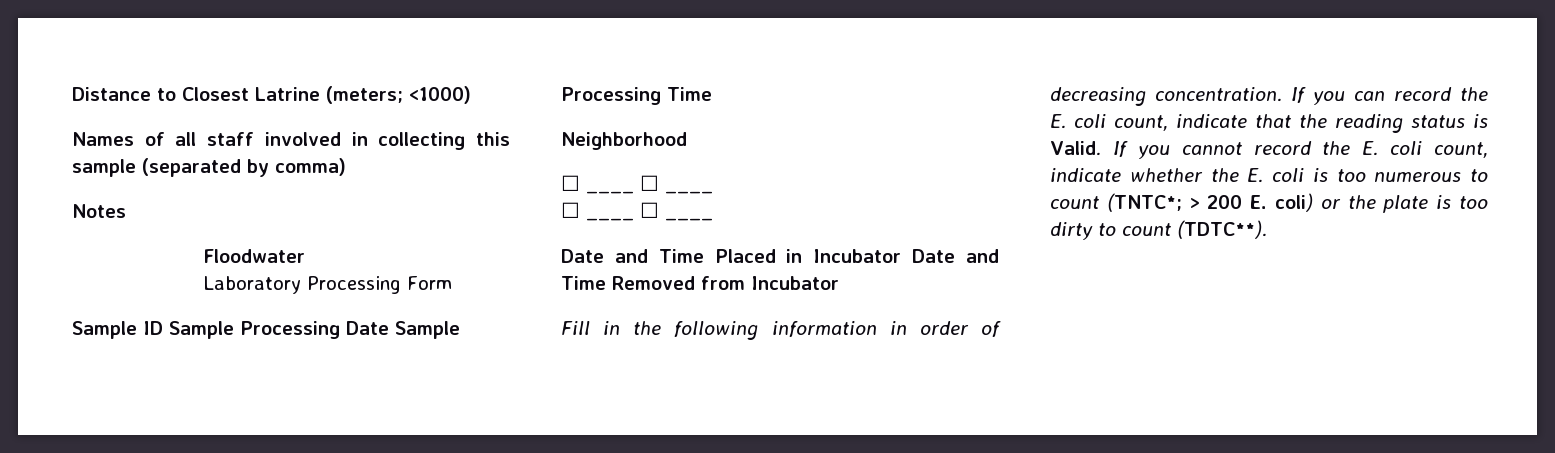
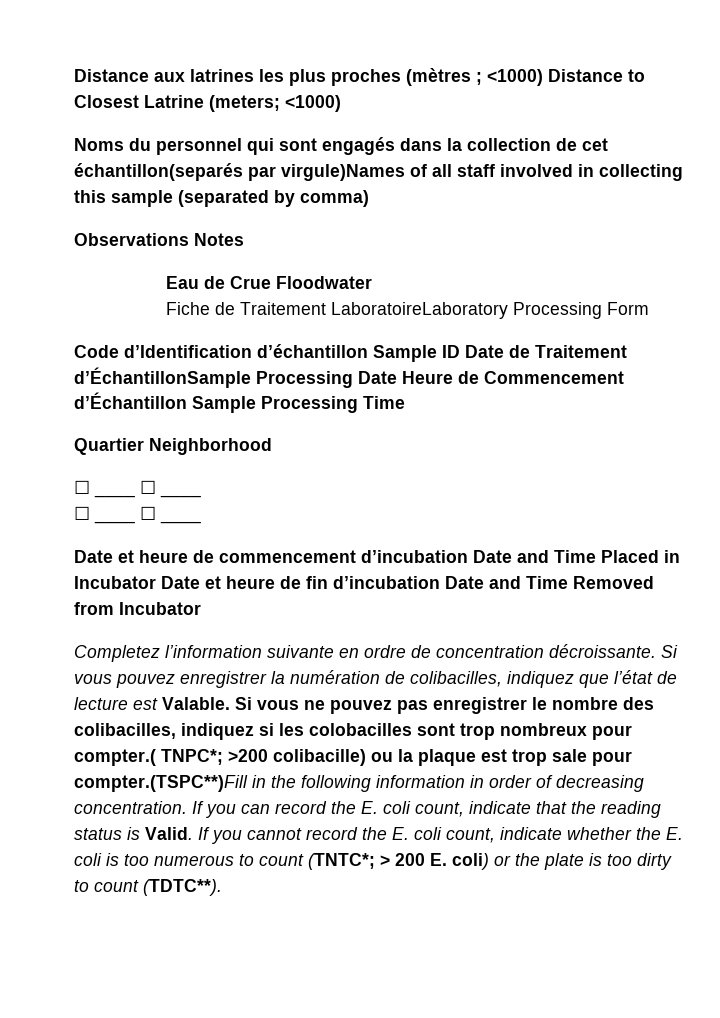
[72,87,151,101] Distance -> [74,68,623,86] Distance aux latrines les plus proches (mètres ; <1000) Distance
[72,132,134,146] Names -> [74,137,608,155] [74,163,405,181] Noms du personnel qui sont engagés dans la collection de cet échantillon(separés par virgule)Names
(346, 167) none -> [74,233,189,246] Observations
[203,249,306,263] [203,276,453,294] [72,321,389,339] Floodwater // Laboratory Processing Form // Sample ID Sample Processing Date -> [166,276,373,289] [166,302,650,319] [74,344,627,362] [74,367,624,388] [74,392,187,409] Eau de Crue Floodwater // Fiche de Traitement LaboratoireLaboratory Processing Form // Code d’Identification d’échantillon Sample ID Date de Traitement d’ÉchantillonSample Processing Date Heure de Commencement d’Échantillon
(712, 94) none -> [74,438,144,455] Quartier
(604, 256) none -> [118,550,512,563] et heure de commencement d’incubation Date
(956, 256) none -> [205,576,484,589] et heure de fin d’incubation Date
[561,321,590,335] Fill -> [74,644,678,662] [74,670,677,688] [74,697,654,714] [74,723,632,740] [74,749,632,766] [74,775,248,792] Completez l’information suivante en ordre de concentration décroissante. Si vous pouvez enregistrer la numération de colibacilles, indiquez que l’état de lecture est Valable. Si vous ne pouvez pas enregistrer le nombre des colibacilles, indiquez si les colobacilles sont trop nombreux pour compter.( TNPC*; >200 colibacille) ou la plaque est trop sale pour compter.(TSPC**)Fill

